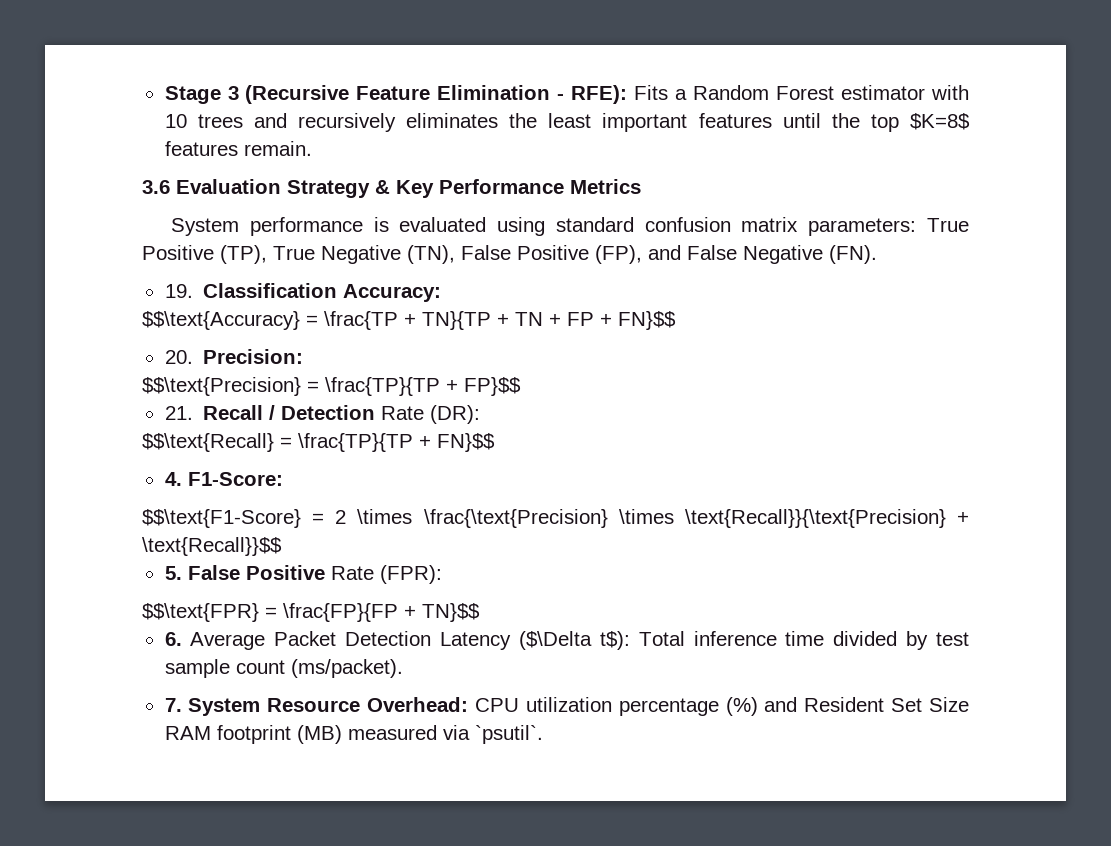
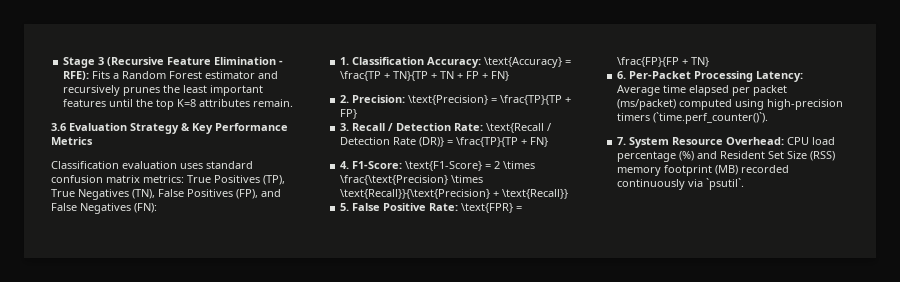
[930,85,969,100] [164,114,243,128] with 10 trees -> (256, 75) none
[406,113,499,128] eliminates -> [123,87,161,96] prunes
[910,113,971,130] [164,141,238,156] $K=8$ features -> [177,99,251,107] K=8 attributes
[171,217,970,236] [142,245,214,260] System performance is evaluated using standard confusion matrix parameters: True Positive -> [51,161,253,169] [51,175,260,183] Classification evaluation uses standard confusion matrix metrics: True Positives
[321,245,401,264] Negative -> [78,189,129,200] Negatives
[517,245,589,260] Positive -> [187,189,233,197] Positives
[743,245,877,264] [164,284,193,298] Negative (FN). // 19. -> [80,203,157,214] [340,57,350,65] Negatives (FN): // 1.
[142,311,300,330] // $$\text{Accuracy} -> [484,57,563,68] \text{Accuracy}
[618,311,676,330] [164,350,193,364] FN}$$ // 20. -> [491,71,510,81] [340,95,350,103] FN} // 2.
[142,377,521,396] [164,406,193,420] // $$\text{Precision} = \frac{TP}{TP + FP}$$ // 21. -> [408,95,572,105] [340,109,358,119] [340,123,350,131] \text{Precision} = \frac{TP}{TP + FP} // 3.
[380,405,480,424] [142,433,495,452] Rate (DR): // $$\text{Recall} = \frac{TP}{TP + FN}$$ -> [454,123,552,133] [340,137,549,147] Rate: \text{Recall / Detection Rate (DR)} = \frac{TP}{TP + FN}
[142,509,301,528] // $$\text{F1-Score} -> [405,161,483,171] \text{F1-Score}
[142,537,282,556] \text{Recall}}$$ -> [502,189,569,199] \text{Recall}}
[330,565,442,584] [142,603,259,622] Rate (FPR): // $$\text{FPR} -> [429,203,514,213] Rate: \text{FPR}
[422,603,480,622] TN}$$ -> [691,57,710,67] TN}
[190,631,970,650] [164,659,403,678] Average Packet Detection Latency ($\Delta t$): Total inference time divided by test sample count (ms/packet). -> [629,71,804,82] [617,85,788,96] [617,99,844,110] [617,112,769,124] Per-Packet Processing Latency: Average time elapsed per packet (ms/packet) computed using high-precision timers (`time.perf_counter()`).
[525,697,612,712] utilization -> [812,137,836,145] load
[164,725,437,744] RAM footprint (MB) measured -> [810,151,836,161] [617,165,790,176] [617,179,686,190] (RSS) memory footprint (MB) recorded continuously

